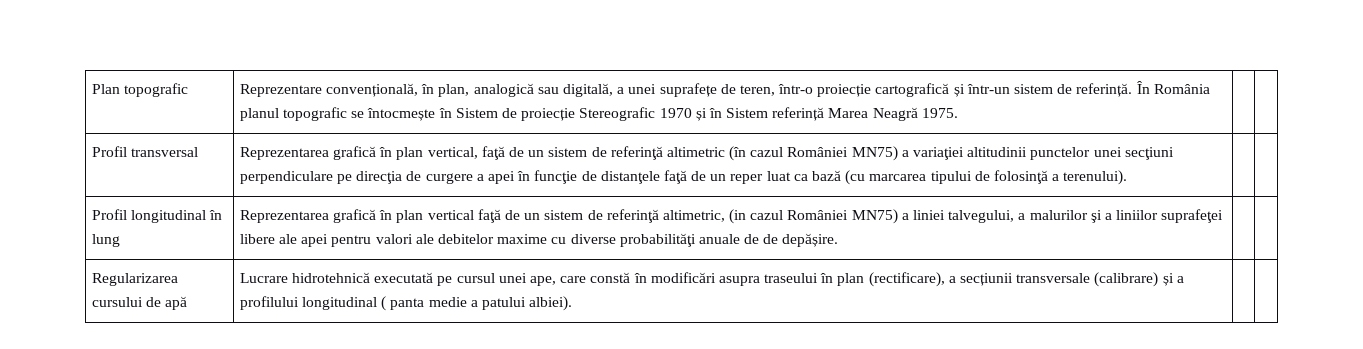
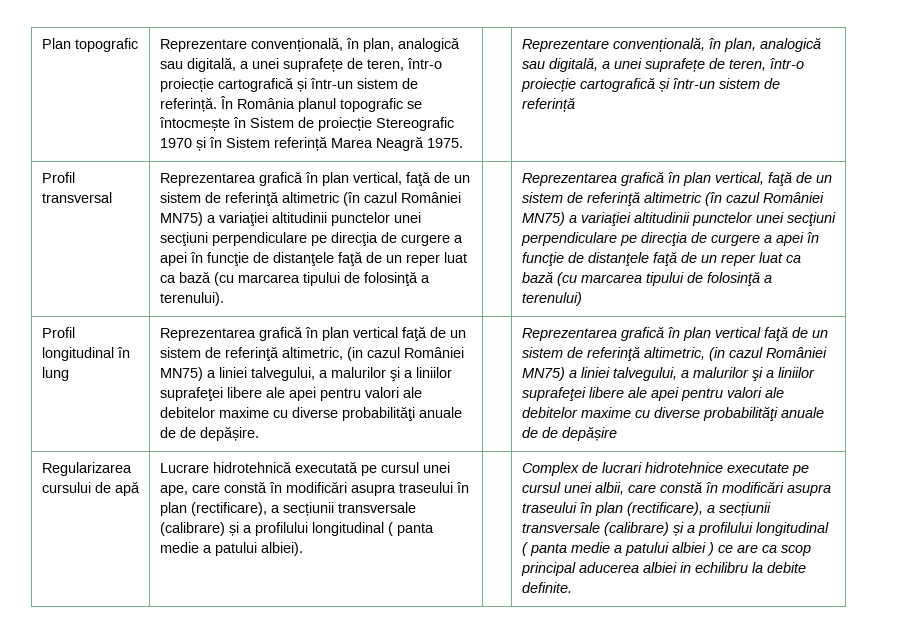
(958, 113) none -> [521,37,821,52] [521,57,804,72] [520,77,780,92] [521,97,575,112] Reprezentare convențională, în plan, analogică sau digitală, a unei suprafețe de teren, într-o proiecție cartografică și într-un sistem de referință
(1128, 177) none -> [521,171,832,186] [521,191,824,206] [521,212,836,226] [520,232,819,246] [521,251,801,266] [521,271,772,286] [521,292,582,306] Reprezentarea grafică în plan vertical, faţă de un sistem de referinţă altimetric (în cazul României MN75) a variaţiei altitudinii punctelor unei secţiuni perpendiculare pe direcţia de curgere a apei în funcţie de distanţele faţă de un reper luat ca bază (cu marcarea tipului de folosinţă a terenului)
(839, 240) none -> [521,326,828,341] [521,346,827,361] [521,367,815,381] [521,387,784,401] [521,406,824,421] [521,426,617,441] Reprezentarea grafică în plan vertical faţă de un sistem de referinţă altimetric, (in cazul României MN75) a liniei talvegului, a malurilor şi a liniilor suprafeţei libere ale apei pentru valori ale debitelor maxime cu diverse probabilităţi anuale de de depășire
(573, 303) none -> [521,462,809,476] [521,481,831,496] [521,502,771,516] [521,522,829,536] [521,542,811,556] [520,562,806,576] [521,582,572,593] Complex de lucrari hidrotehnice executate pe cursul unei albii, care constă în modificări asupra traseului în plan (rectificare), a secțiunii transversale (calibrare) și a profilului longitudinal ( panta medie a patului albiei ) ce are ca scop principal aducerea albiei in echilibru la debite definite.

